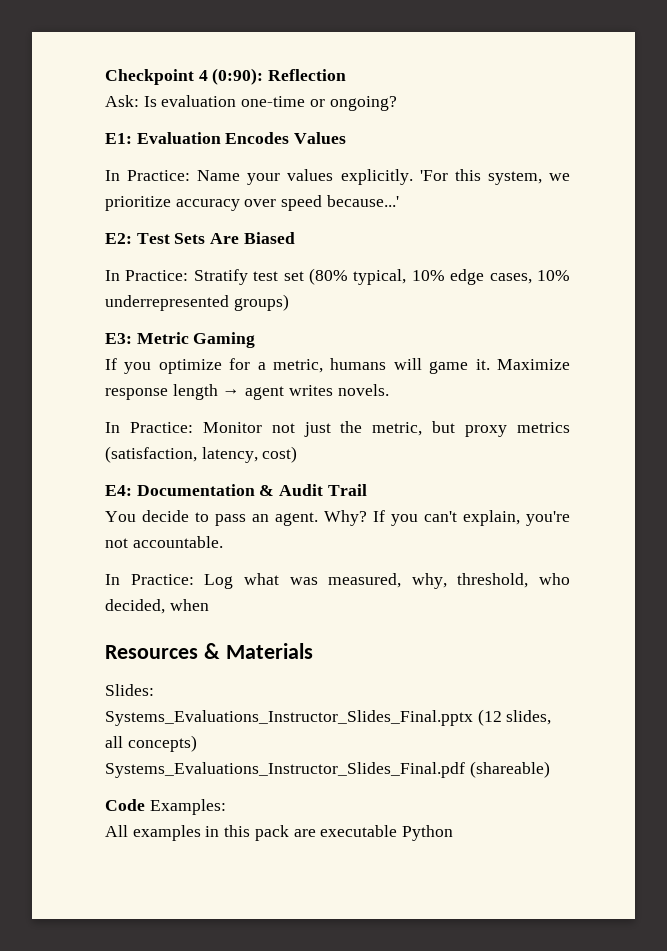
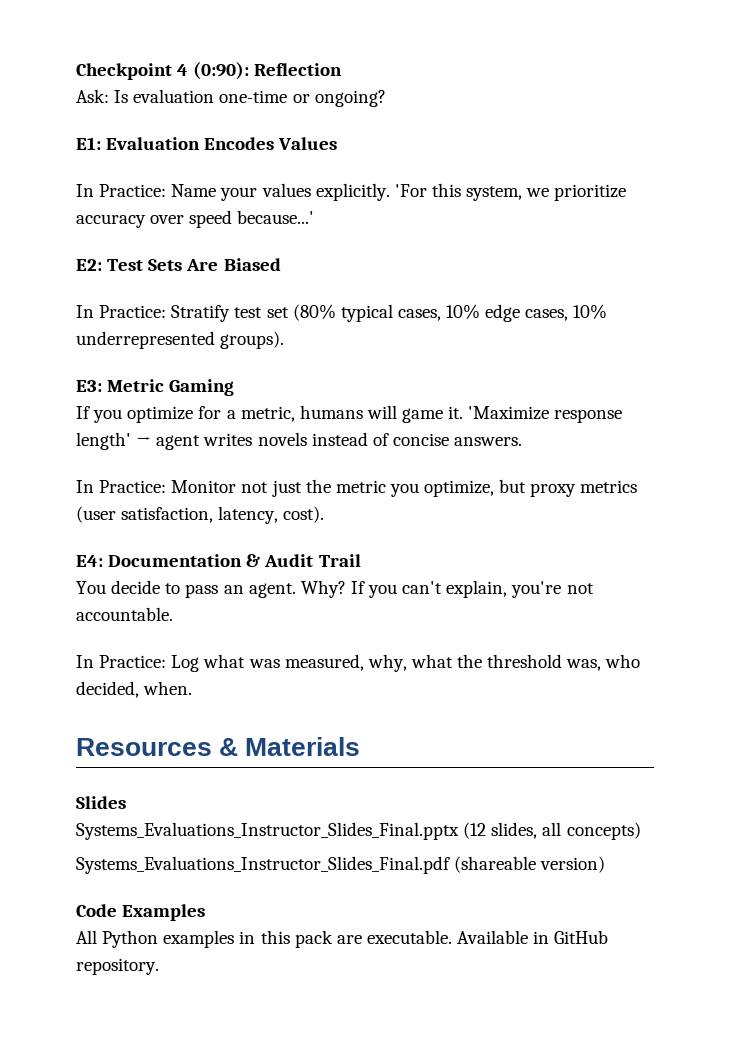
[353,269,407,285] typical, -> [340,304,441,322] typical cases,
[233,294,289,311] groups) -> [220,331,285,349] groups).
[496,359,570,370] [105,384,389,400] Maximize response length → agent writes novels. -> [468,406,623,423] [76,432,523,450] 'Maximize response length' → agent writes novels instead of concise answers.
[372,421,571,437] [105,446,298,463] metric, but proxy metrics (satisfaction, latency, cost) -> [335,479,638,497] [76,506,325,524] metric you optimize, but proxy metrics (user satisfaction, latency, cost).
[457,573,529,588] threshold, -> [410,654,602,671] what the threshold was,
[169,599,209,611] when -> [143,681,193,695] when.
[105,684,154,696] Slides: -> [76,796,126,809] Slides
[469,761,550,778] (shareable) -> [454,856,606,873] (shareable version)
[149,799,226,815] Examples: -> [122,904,206,921] Examples
(128, 831) none -> [102,930,159,948] Python
[320,825,454,841] executable Python -> [366,930,609,944] [76,958,159,975] executable. Available in GitHub repository.

